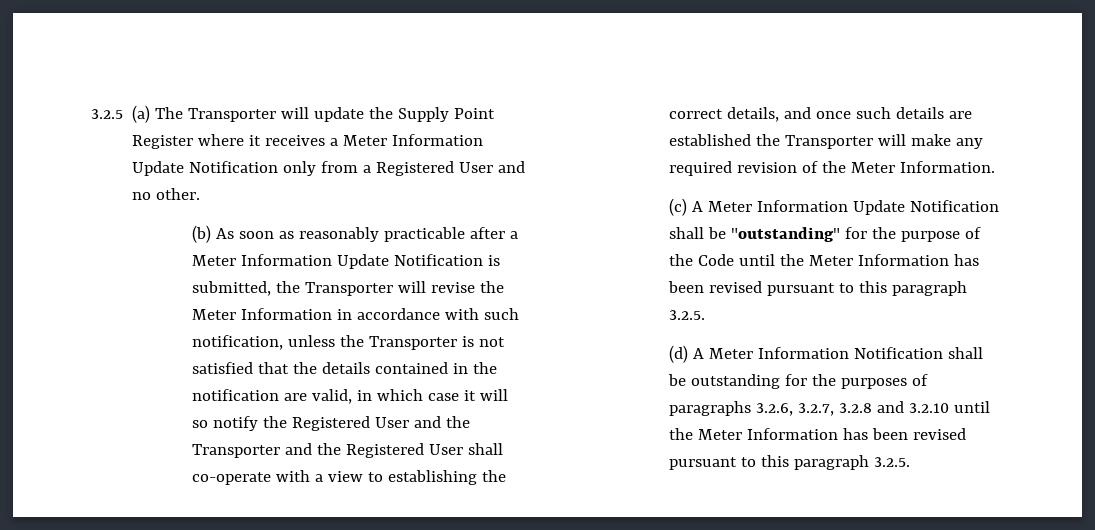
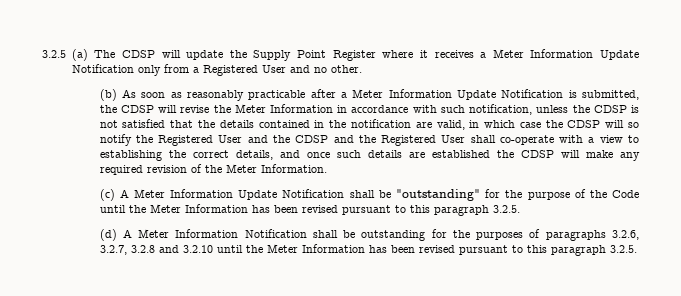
[188,108,277,122] Transporter -> [121,50,155,58] CDSP
[304,282,393,296] Transporter -> [120,105,154,113] CDSP
[368,336,457,350] Transporter -> [593,105,627,113] CDSP
[463,390,476,401] it -> [545,120,601,128] the CDSP
[191,444,280,458] Transporter -> [295,135,329,143] CDSP
[784,135,873,149] Transporter -> [520,150,554,158] CDSP

